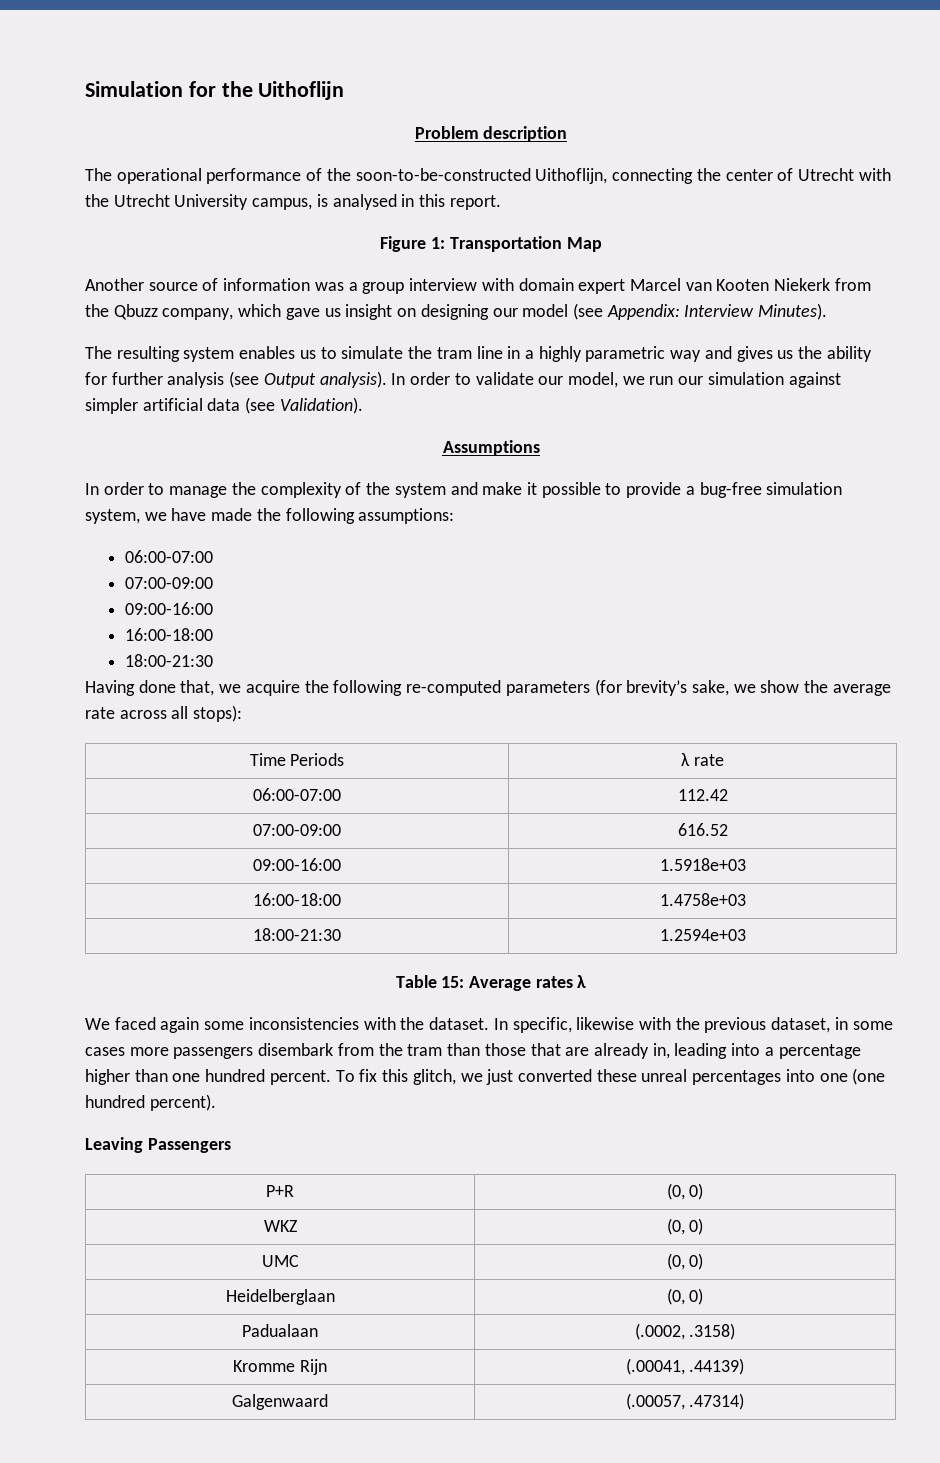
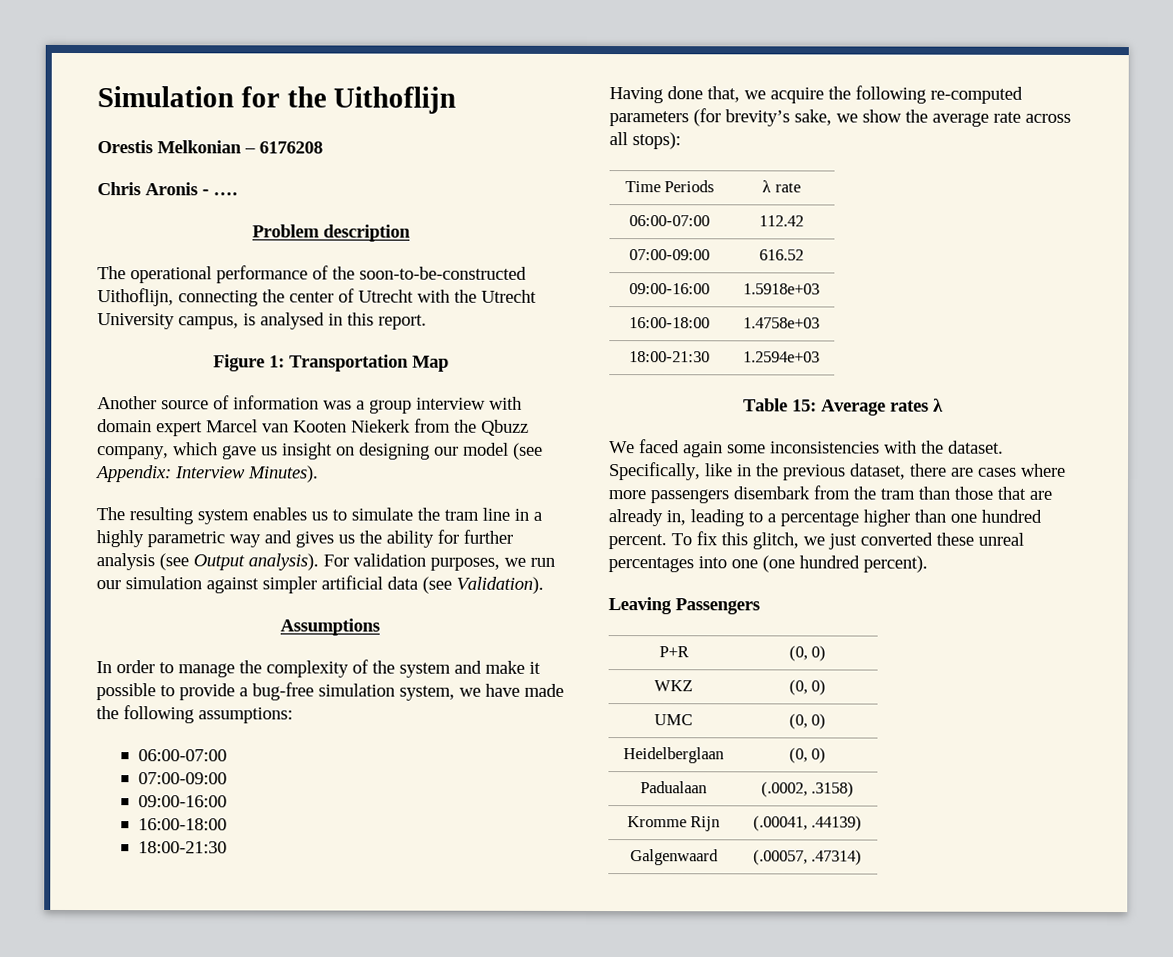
(345, 90) none -> [97,140,323,154] [97,182,238,196] // Orestis Melkonian – 6176208 // Chris Aronis - ….
[391,372,618,388] In order to validate our model, -> [323,553,500,571] For validation purposes,
[493,1017,893,1033] [85,1047,125,1056] In specific, likewise with the previous dataset, in some cases -> [608,462,1066,481] Specifically, like in the previous dataset, there are cases where
[731,1043,761,1056] into -> [748,511,763,523] to

